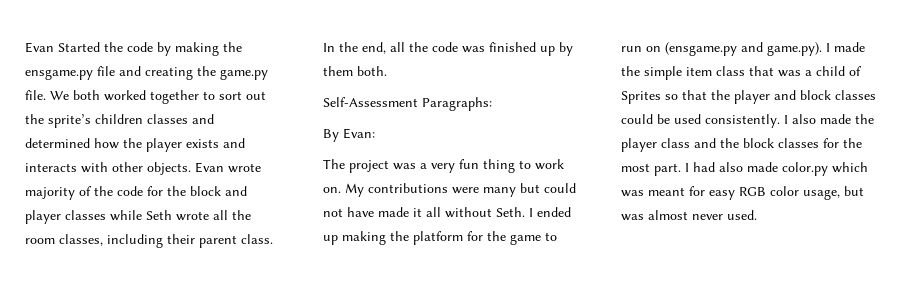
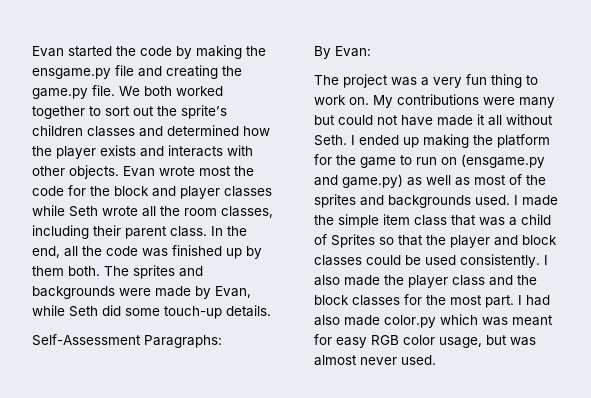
[25,42,100,53] Evan Started -> [32,46,112,57] Evan started
[25,186,92,200] majority of -> [199,166,231,176] most
(387, 71) none -> [104,265,203,279] [32,286,251,299] [32,305,271,319] The sprites and backgrounds were made by Evan, while Seth did some touch-up details.
[767,42,822,56] game.py). -> [342,174,546,188] [314,194,510,208] game.py) as well as most of the sprites and backgrounds used.

